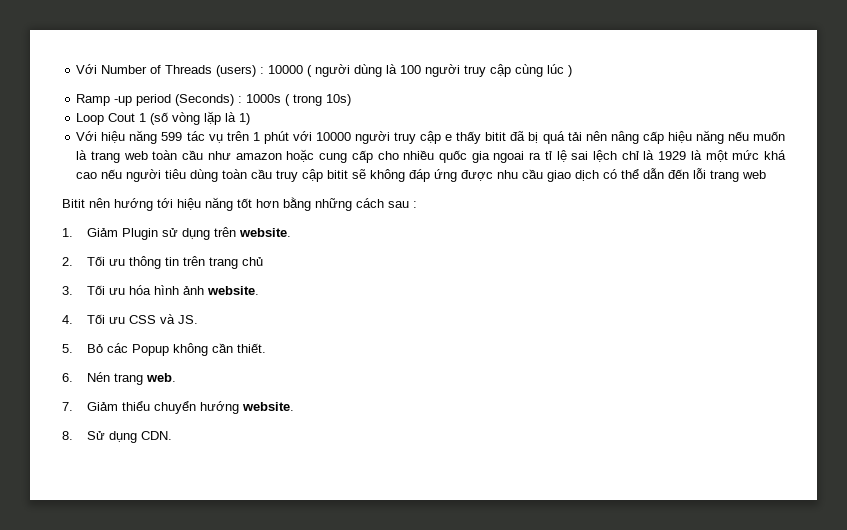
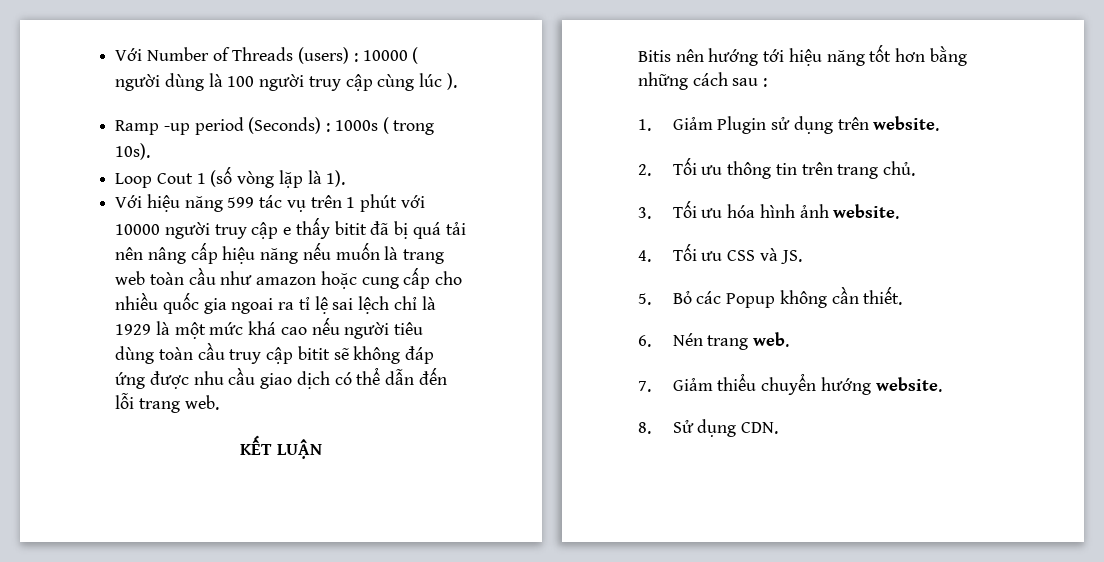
[568,65,573,77] ) -> [446,73,457,90] ).
[326,94,352,106] 10s) -> [115,143,151,160] 10s).
[239,113,251,125] 1) -> [326,170,346,187] 1).
[742,170,767,179] [62,199,85,208] web // Bitit -> [184,395,219,410] [240,435,322,459] [638,50,671,62] web. // KẾT LUẬN // Bitis
[242,257,264,266] chủ -> [882,161,915,176] chủ.

